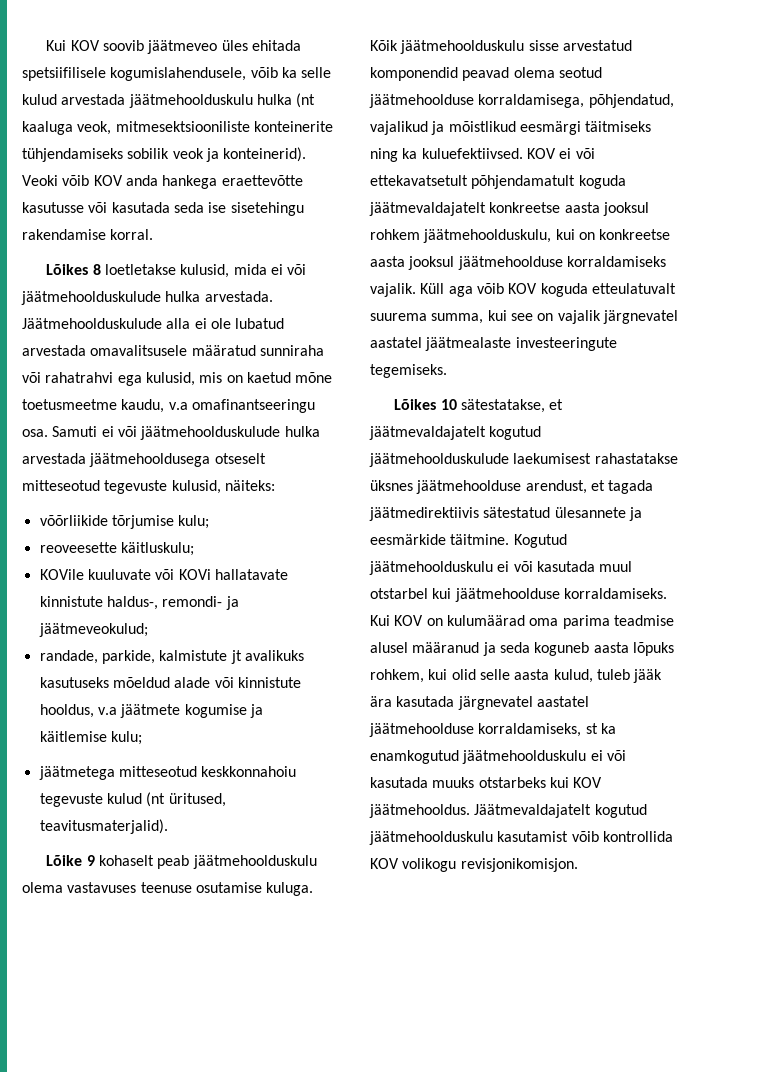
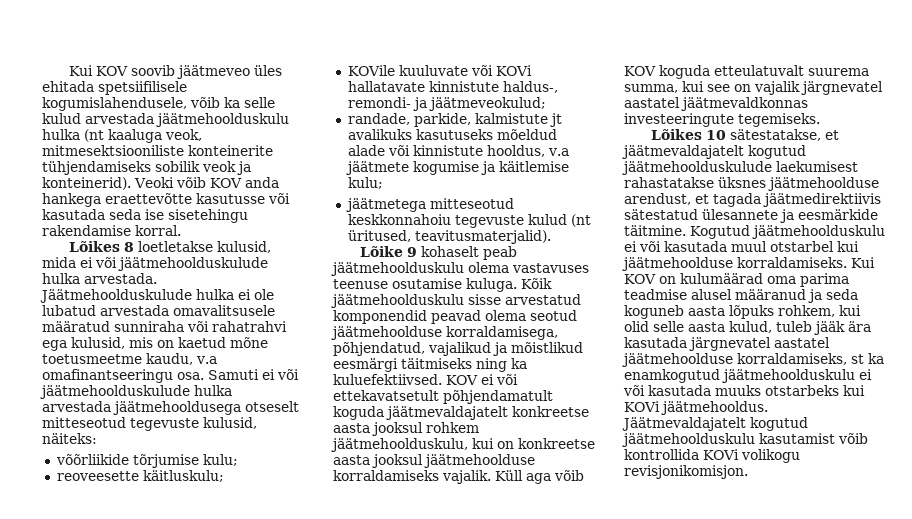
[166,318,191,329] alla -> [196,289,234,300] hulka
[425,337,512,351] jäätmealaste -> [681,97,808,111] jäätmevaldkonnas
[573,777,603,788] KOV -> [624,401,660,412] KOVi
[370,858,399,869] KOV -> [703,449,739,460] KOVi

